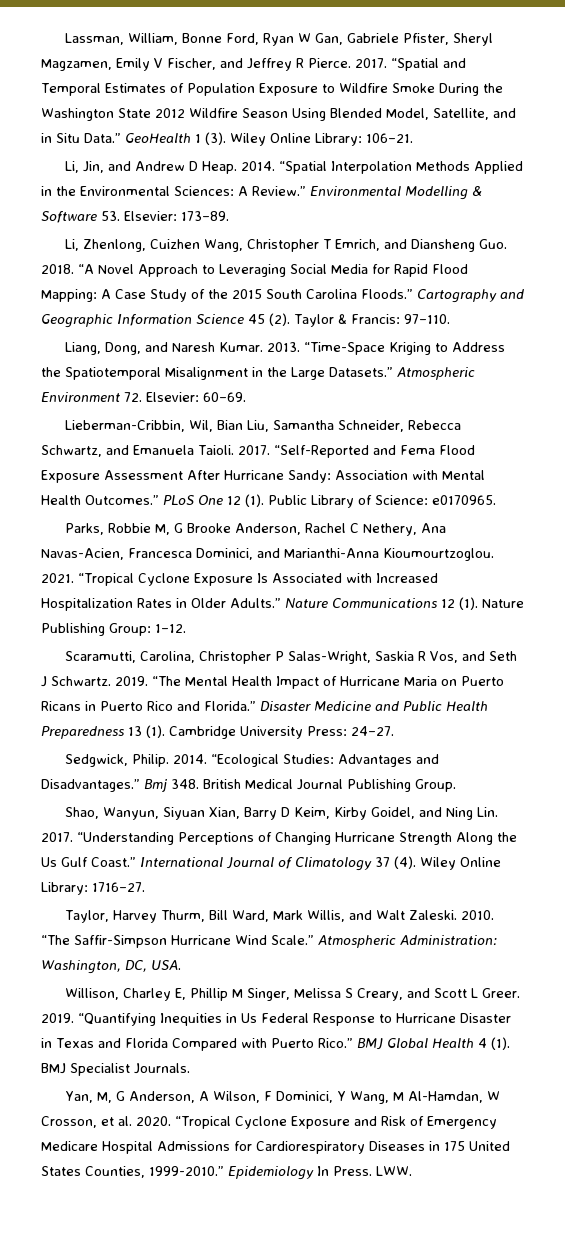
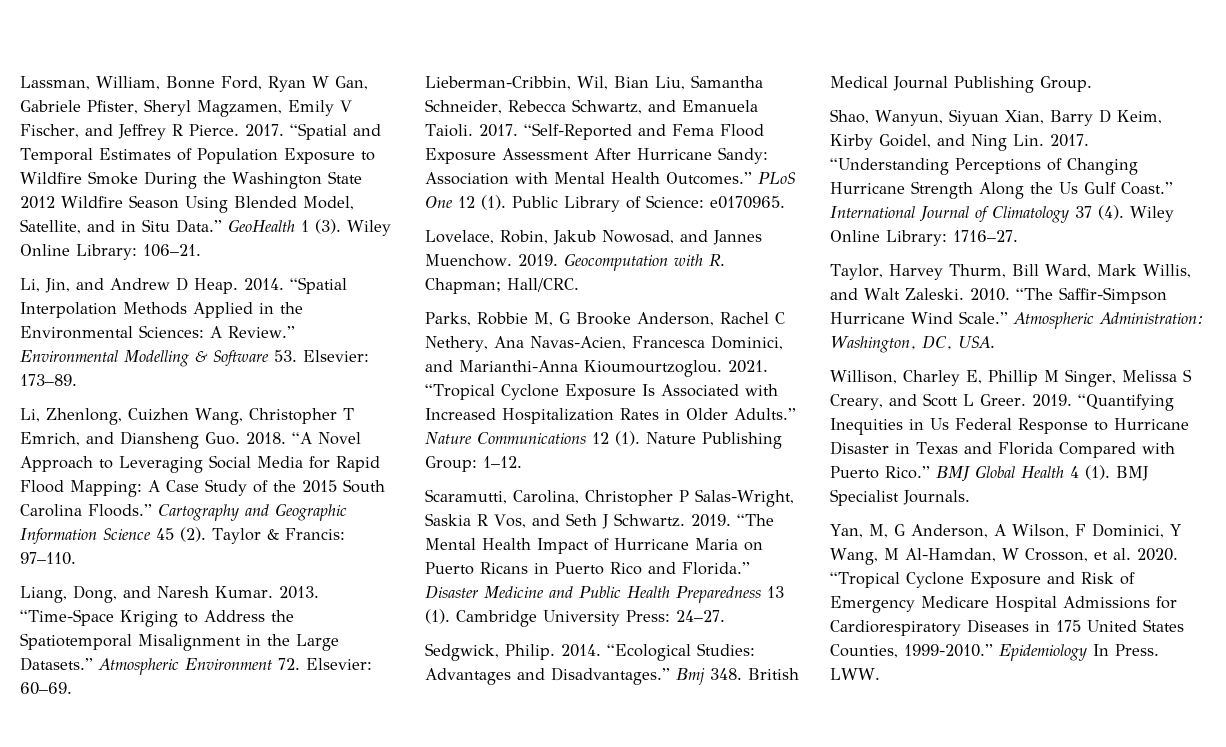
(496, 500) none -> [425,230,762,245] [425,253,725,271] [425,278,579,294] // Lovelace, Robin, Jakub Nowosad, and Jannes Muenchow. 2019. Geocomputation with R. Chapman; Hall/CRC.

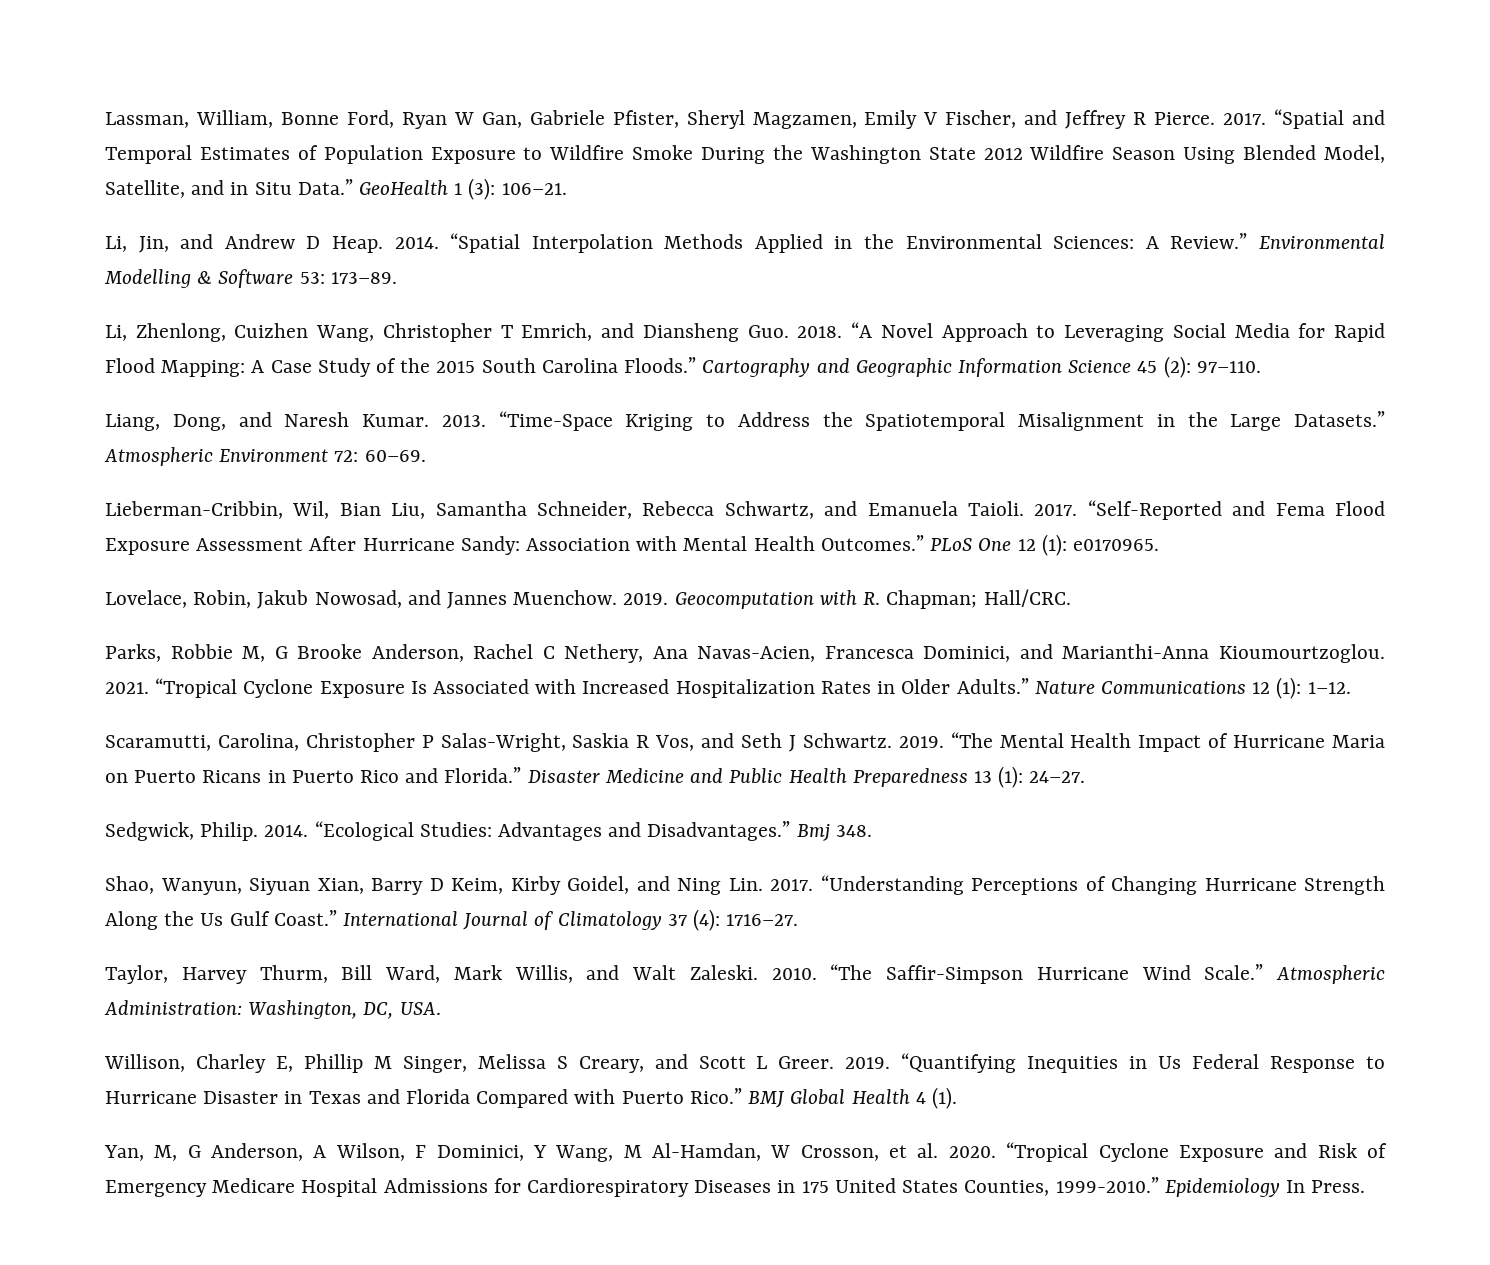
[315,219,391,236] [20,244,137,260] (3). Wiley Online Library: -> [468,178,496,200] (3):
[274,350,369,362] 53. Elsevier: -> [299,272,325,284] 53:
[180,527,345,544] (2). Taylor & Francis: -> [1163,356,1191,378] (2):
[278,658,372,670] 72. Elsevier: -> [334,450,359,462] 72:
[481,195,704,212] (1). Public Library of Science: -> [1041,534,1067,556] (1):
[615,431,782,449] [425,456,477,472] (1). Nature Publishing Group: -> [1276,677,1302,699] (1):
[425,609,670,627] (1). Cambridge University Press: -> [998,766,1024,788] (1):
[748,668,799,680] [830,76,1092,93] British Medical Journal Publishing Group. -> (872, 831) none
[1098,205,1174,222] [830,230,947,246] (4). Wiley Online Library: -> [693,909,721,931] (4):
[1116,466,1149,481] [830,489,970,506] BMJ Specialist Journals. -> (957, 1098) none
[830,668,880,680] LWW. -> (1366, 1186) none

